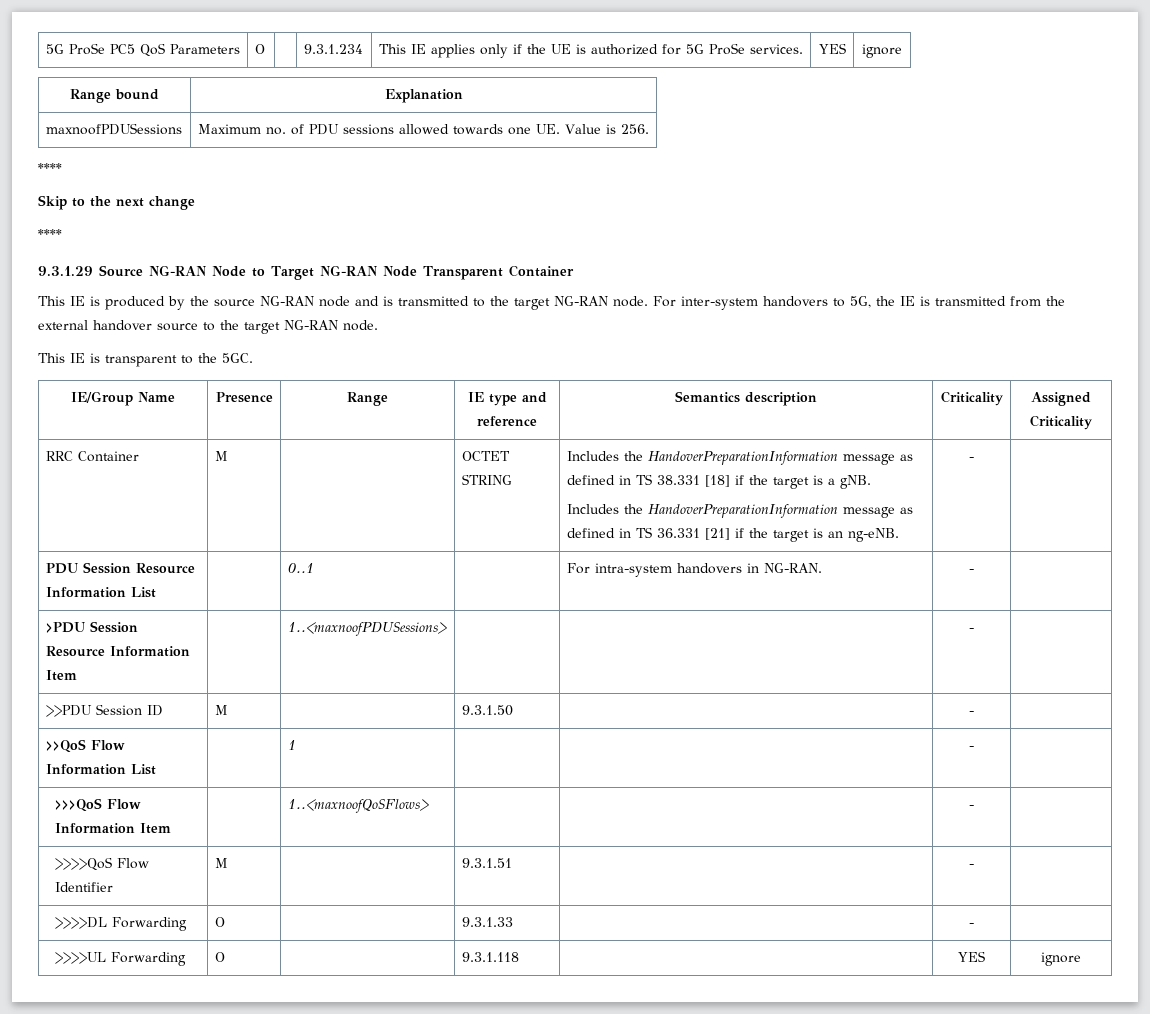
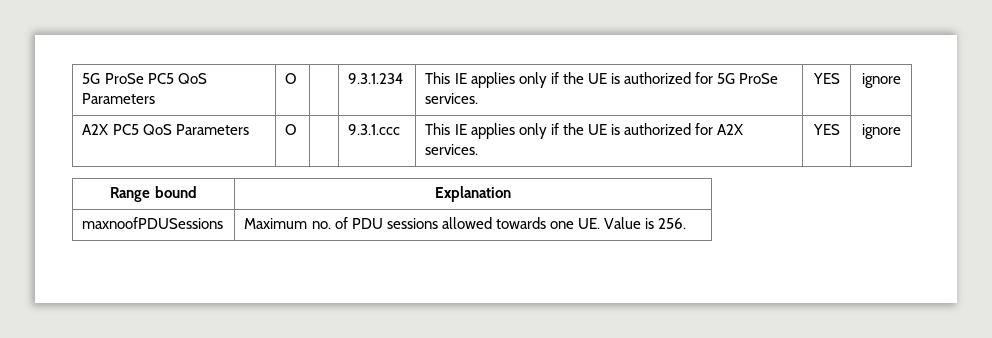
(902, 51) none -> [82,124,249,135] [285,124,298,135] [348,124,401,135] [425,123,743,139] [425,144,479,155] [812,124,840,135] [861,124,901,139] // A2X PC5 QoS Parameters | O | | 9.3.1.ccc | This IE applies only if the UE is authorized for A2X services. | YES | ignore
[38,163,62,173] [38,195,195,210] [38,229,62,239] [38,265,574,280] [38,296,1065,310] [38,320,378,334] [38,353,253,367] [71,391,175,406] [215,392,273,403] [347,392,388,406] [467,392,547,406] [477,416,537,426] [675,391,817,406] [940,391,1003,406] [1031,392,1091,406] [1030,415,1092,430] [45,451,139,462] [214,451,228,461] [461,451,510,461] [461,474,512,485] [566,451,913,465] [566,474,871,489] [566,504,913,518] [566,527,899,542] [969,457,974,461] [45,562,195,574] [45,587,156,598] [287,563,314,573] [566,563,822,577] [969,569,974,573] [45,621,138,633] [45,646,190,657] [45,670,77,681] [287,622,447,636] [969,628,974,632] [45,704,163,717] [214,705,228,715] [461,705,513,716] [969,711,974,715] [45,739,125,753] [45,764,156,775] [287,740,296,750] [969,746,974,750] [55,798,142,812] [55,823,172,834] [287,799,429,813] [969,805,974,809] [55,857,150,871] [55,882,114,892] [214,858,228,868] [461,858,512,868] [969,864,974,868] [55,917,188,931] [214,917,225,927] [461,917,513,927] [969,923,974,927] [55,952,187,966] [214,952,225,962] [461,952,519,962] [958,951,985,962] [1041,952,1081,966] // **** // Skip to the next change // **** // 9.3.1.29 Source NG-RAN Node to Target NG-RAN Node Transparent Container // This IE is produced by the source NG-RAN node and is transmitted to the target NG-RAN node. For inter-system handovers to 5G, the IE is transmitted from the external handover source to the target NG-RAN node. // This IE is transparent to the 5GC. // IE/Group Name | Presence | Range | IE type and reference | Semantics description | Criticality | Assigned Criticality // RRC Container | M | | OCTET STRING | Includes the HandoverPreparationInformation message as defined in TS 38.331 [18] if the target is a gNB. // Includes the HandoverPreparationInformation message as defined in TS 36.331 [21] if the target is an ng-eNB. | - | // PDU Session Resource Information List | | 0..1 | | For intra-system handovers in NG-RAN. | - | // >PDU Session Resource Information Item | | 1..<maxnoofPDUSessions> | | | - | // >>PDU Session ID | M | | 9.3.1.50 | | - | // >>QoS Flow Information List | | 1 | | | - | // >>>QoS Flow Information Item | | 1..<maxnoofQoSFlows> | | | - | // >>>>QoS Flow Identifier | M | | 9.3.1.51 | | - | // >>>>DL Forwarding | O | | 9.3.1.33 | | - | // >>>>UL Forwarding | O | | 9.3.1.118 | | YES | ignore -> (687, 223) none

